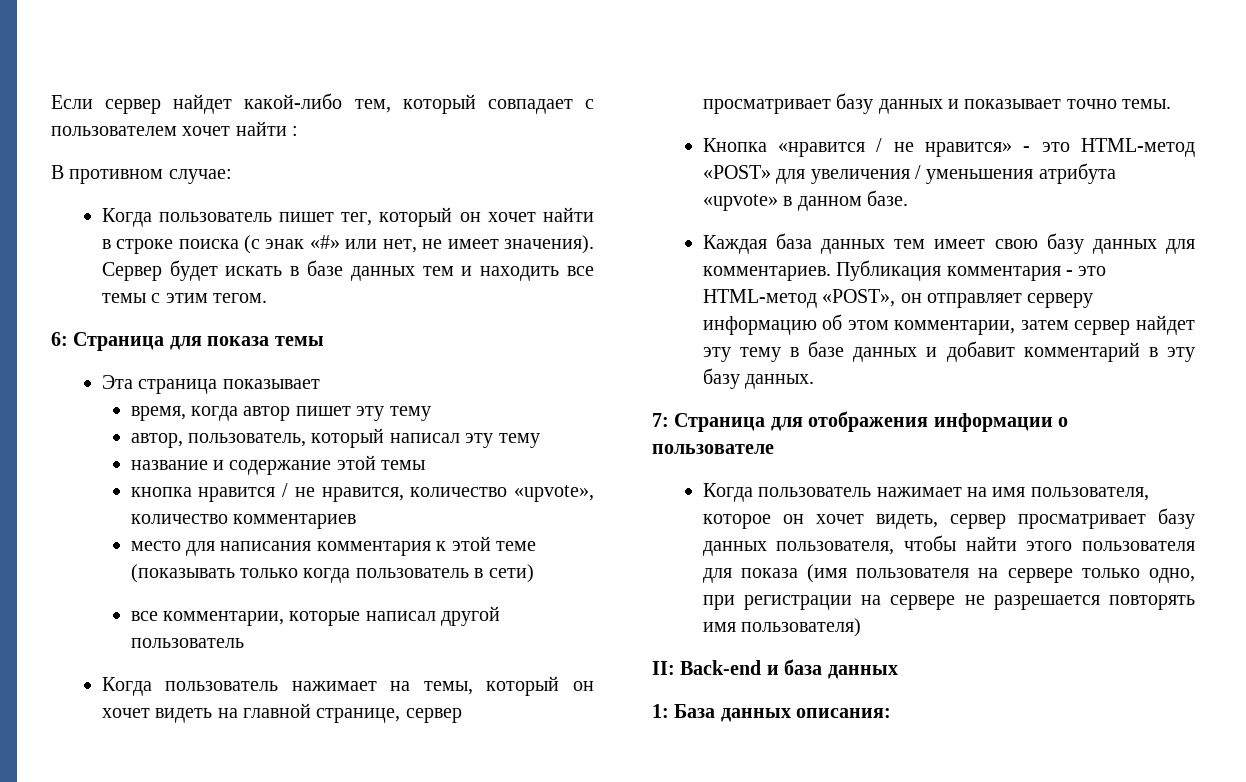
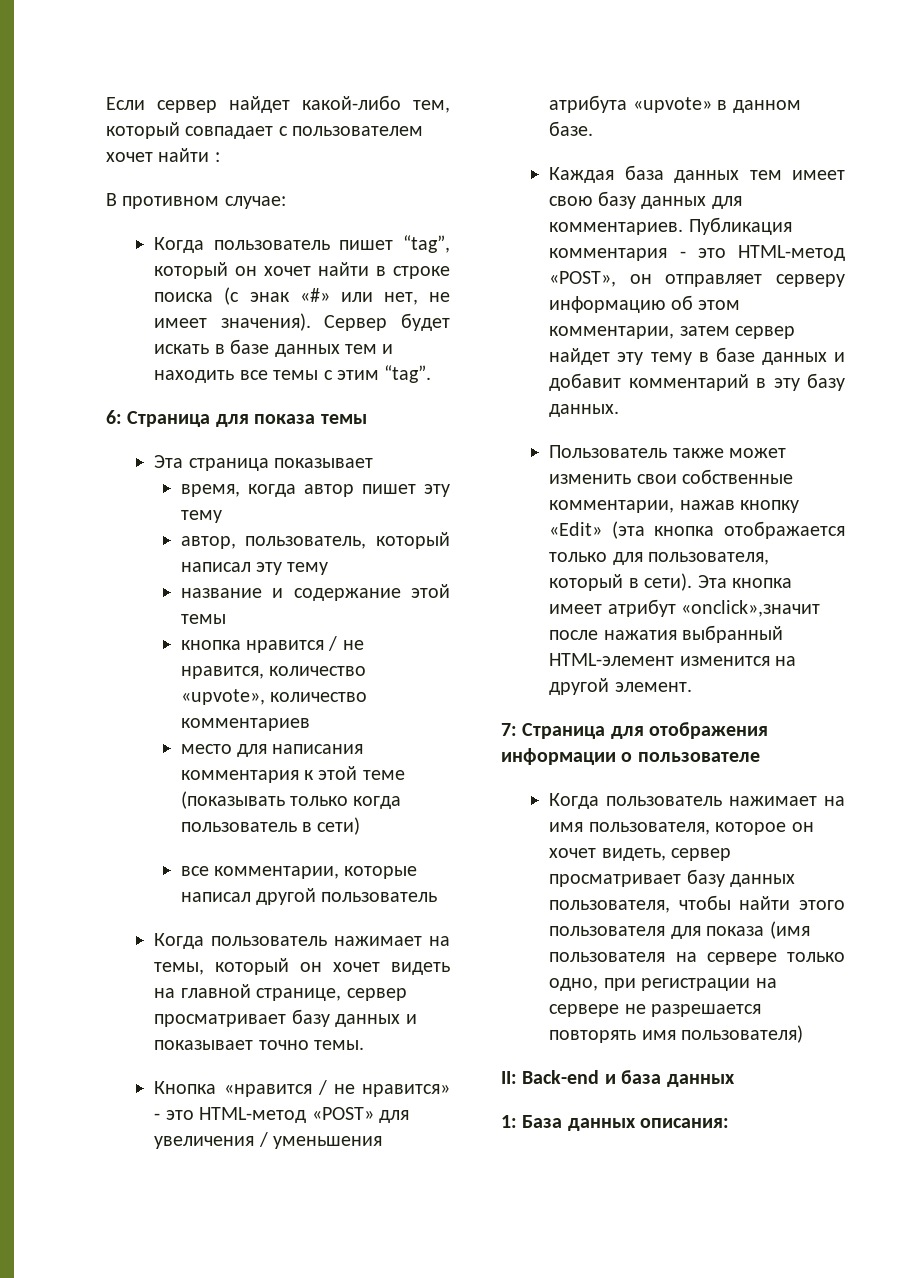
[341,212,373,226] тег, -> [403,235,450,253] “tag”,
[212,293,267,303] тегом. -> [384,365,432,383] “tag”.
(815, 381) none -> [549,445,787,458] [549,469,794,484] [549,500,800,513] [549,521,845,539] [549,552,770,565] [549,573,792,591] [549,599,821,617] [549,625,784,643] [549,653,797,666] [549,678,692,695] // Пользователь также может изменить свои собственные комментарии, нажав кнопку «Edit» (эта кнопка отображается только для пользователя, который в сети). Эта кнопка имеет атрибут «onclick»,значит после нажатия выбранный HTML-элемент изменится на другой элемент.

